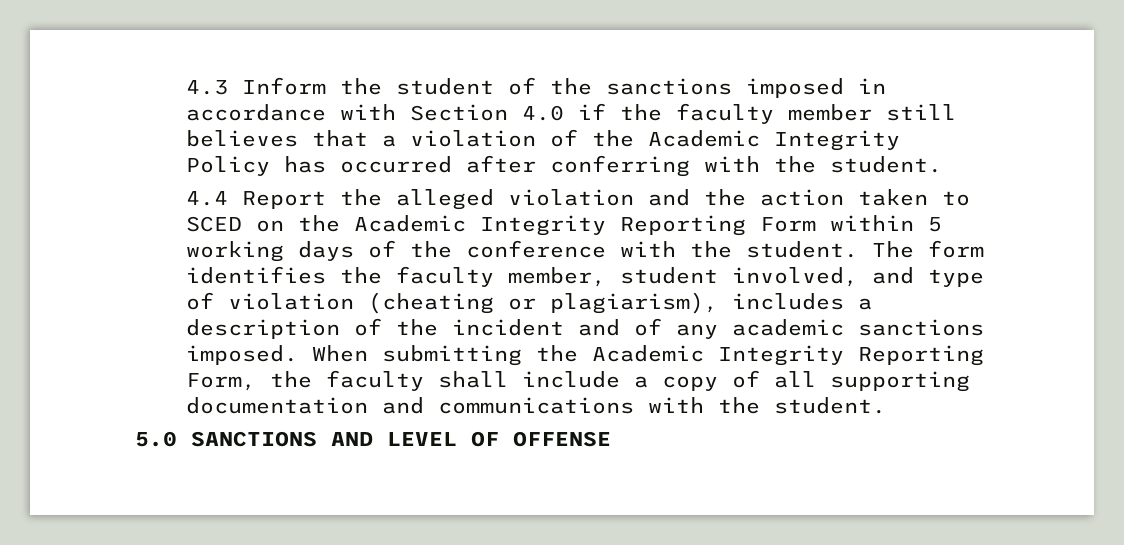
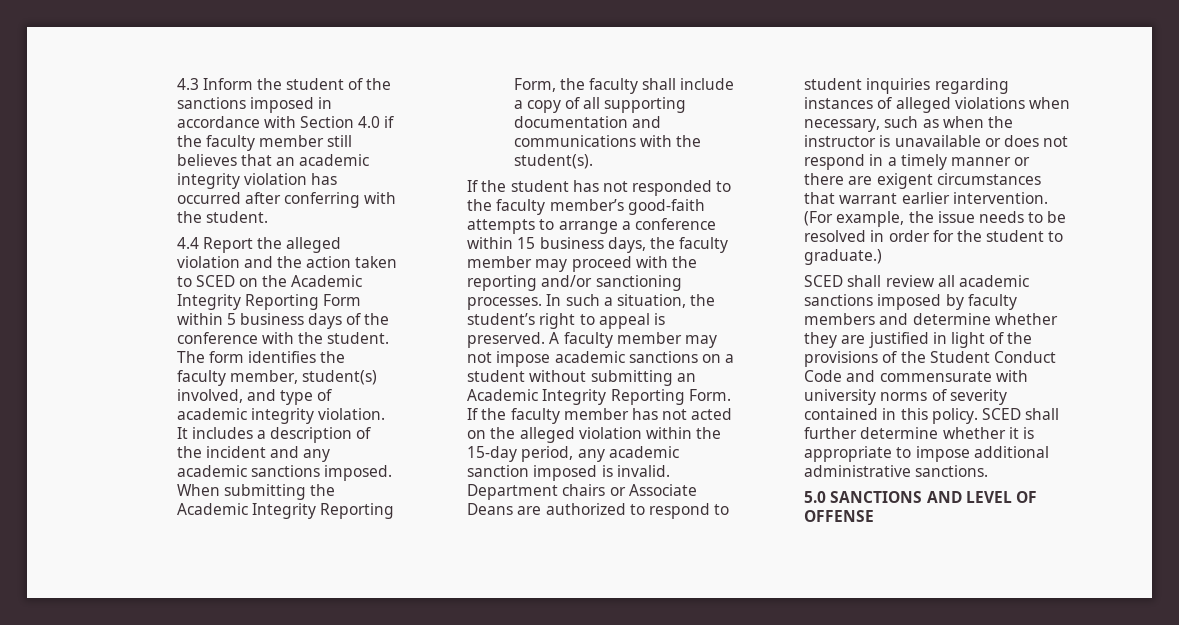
[381,129,900,151] [185,156,270,176] a violation of the Academic Integrity Policy -> [275,154,370,166] [176,173,307,189] an academic integrity violation
[185,241,284,262] working -> [239,313,304,325] business
[619,267,718,284] student -> [301,370,377,385] student(s)
[227,292,718,314] violation (cheating or plagiarism), -> [176,408,385,424] [176,427,188,439] academic integrity violation. It
[633,318,662,336] of -> (299, 452) none
[773,397,886,414] student. -> [513,154,593,169] [467,180,732,196] [467,199,705,215] [467,218,716,234] [467,237,729,253] [467,256,697,272] [467,275,682,291] [467,294,716,310] [467,313,665,329] [467,332,717,348] [467,351,735,367] [467,370,696,386] [467,389,731,405] [467,408,733,424] [467,427,722,443] [467,446,679,462] [467,465,670,481] [467,484,697,500] [467,503,730,519] [804,78,1009,94] [804,97,1070,113] [804,116,1013,132] [804,135,1069,147] [804,154,1031,170] [804,173,1041,189] [804,192,1048,204] [804,211,1067,227] [804,230,1064,242] [804,249,883,265] [804,275,1029,287] [804,294,1017,310] [804,313,1058,325] [804,332,1033,348] [804,351,1056,367] [804,370,1028,382] [804,389,1007,405] [804,408,1060,424] [804,427,1034,439] [804,446,1049,462] [804,465,989,477] student(s). // If the student has not responded to the faculty member’s good-faith attempts to arrange a conference within 15 business days, the faculty member may proceed with the reporting and/or sanctioning processes. In such a situation, the student’s right to appeal is preserved. A faculty member may not impose academic sanctions on a student without submitting an Academic Integrity Reporting Form. If the faculty member has not acted on the alleged violation within the 15-day period, any academic sanction imposed is invalid. Department chairs or Associate Deans are authorized to respond to student inquiries regarding instances of alleged violations when necessary, such as when the instructor is unavailable or does not respond in a timely manner or there are exigent circumstances that warrant earlier intervention. (For example, the issue needs to be resolved in order for the student to graduate.) // SCED shall review all academic sanctions imposed by faculty members and determine whether they are justified in light of the provisions of the Student Conduct Code and commensurate with university norms of severity contained in this policy. SCED shall further determine whether it is appropriate to impose additional administrative sanctions.

